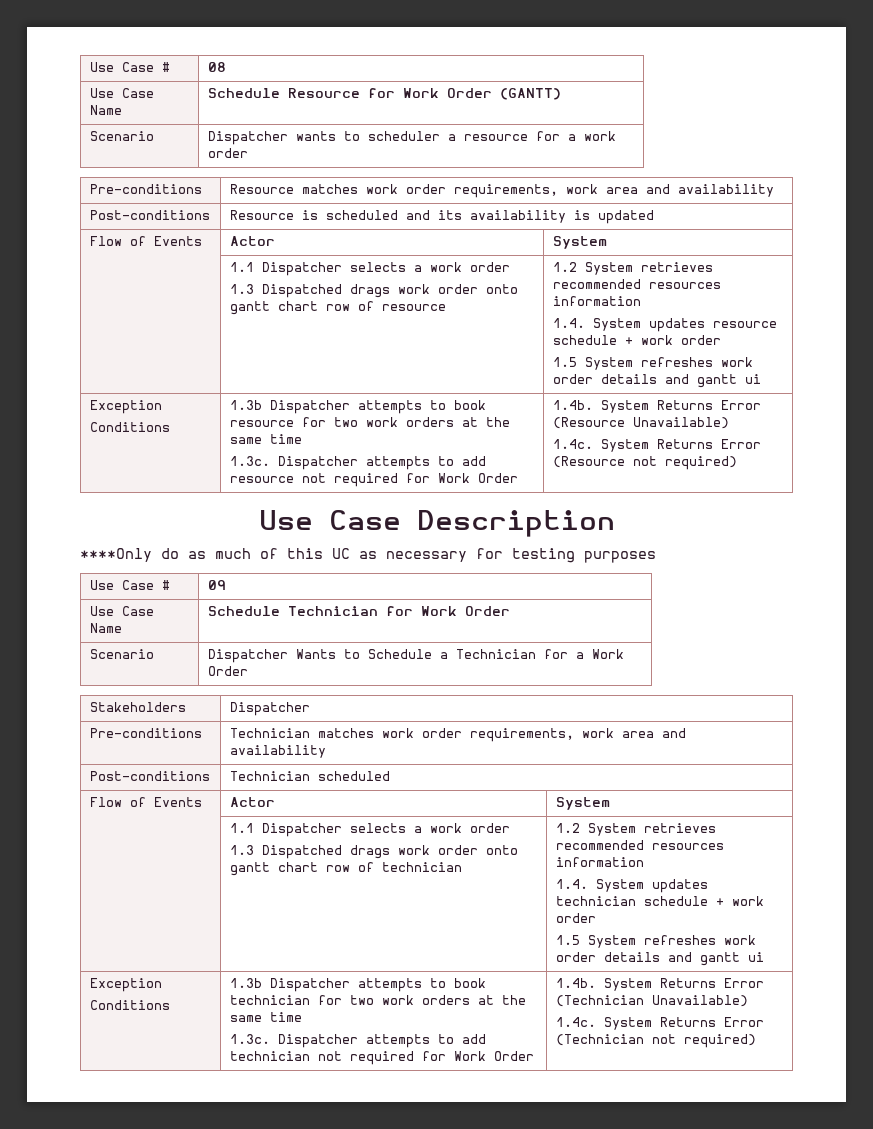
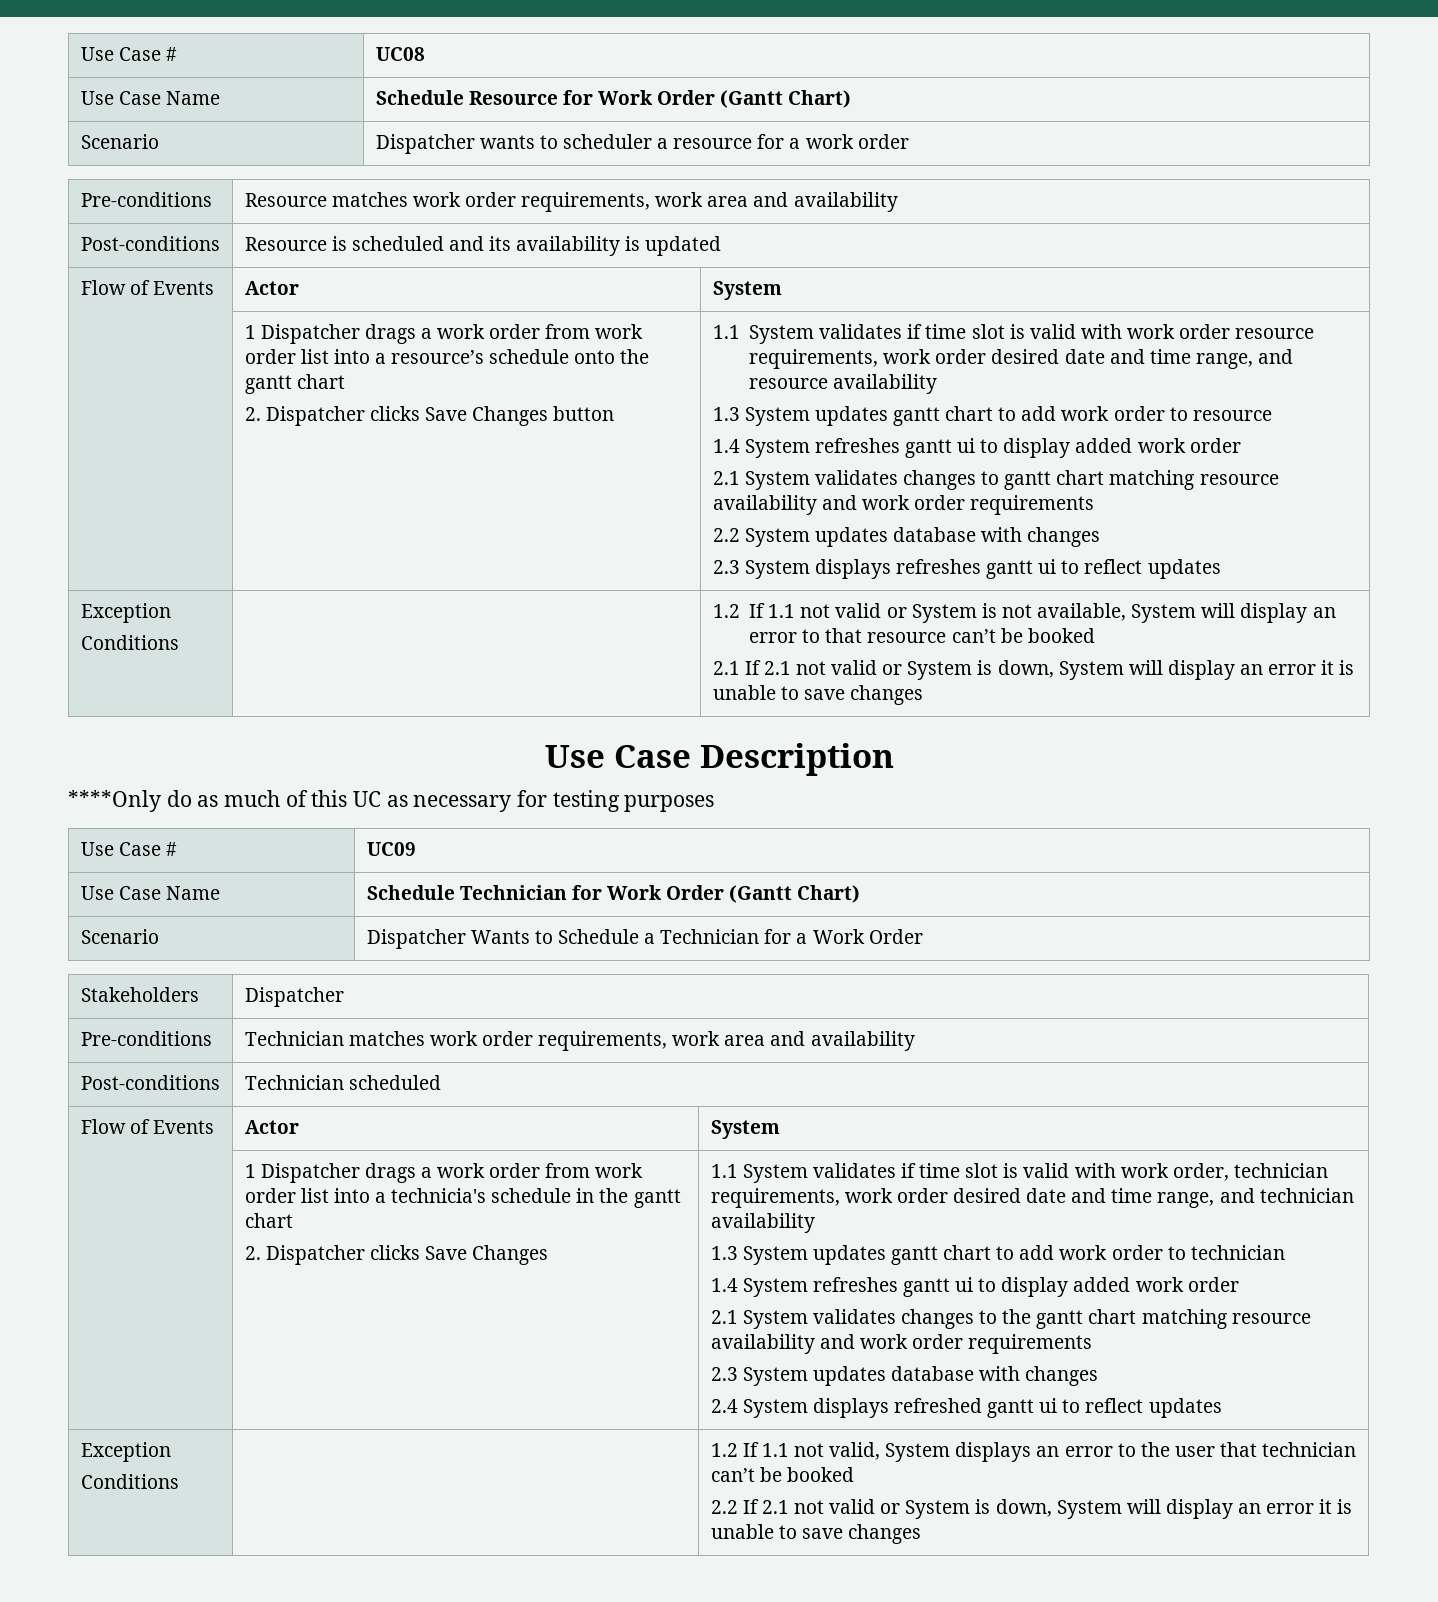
[89,62,170,72] [207,62,226,72] Use Case # | 08 -> [80,47,177,61] [375,47,425,61] Use Case # | UC08
[499,88,561,100] (GANTT) -> [720,90,852,108] (Gantt Chart)
[229,262,510,276] [229,284,518,298] [229,301,446,315] [552,262,713,275] [552,279,721,289] [552,296,641,306] [552,318,777,332] [552,335,721,345] [552,357,753,370] [552,374,761,388] [89,400,162,414] [89,422,170,432] [229,400,486,414] [229,417,510,427] [229,434,302,444] [229,456,486,470] [229,473,518,487] [552,400,761,413] [552,417,729,429] [552,439,761,452] [552,456,737,470] 1.1 Dispatcher selects a work order // 1.3 Dispatched drags work order onto gantt chart row of resource | 1.2 System retrieves recommended resources information // 1.4. System updates resource schedule + work order // 1.5 System refreshes work order details and gantt ui // Exception // Conditions | 1.3b Dispatcher attempts to book resource for two work orders at the same time // 1.3c. Dispatcher attempts to add resource not required for Work Order | 1.4b. System Returns Error (Resource Unavailable) // 1.4c. System Returns Error (Resource not required) -> [244,324,644,344] [244,349,650,364] [244,374,345,394] [244,406,615,426] [712,324,1315,344] [748,349,1294,369] [748,374,938,394] [712,406,1272,426] [712,438,1241,458] [712,470,1279,490] [712,495,1095,515] [712,527,1101,547] [712,559,1221,579] [80,603,171,623] [80,635,179,650] [712,603,1336,623] [748,628,1095,643] [712,660,1355,680] [712,685,923,705] 1 Dispatcher drags a work order from work order list into a resource’s schedule onto the gantt chart // 2. Dispatcher clicks Save Changes button | 1.1 System validates if time slot is valid with work order resource requirements, work order desired date and time range, and resource availability // 1.3 System updates gantt chart to add work order to resource // 1.4 System refreshes gantt ui to display added work order // 2.1 System validates changes to gantt chart matching resource availability and work order requirements // 2.2 System updates database with changes // 2.3 System displays refreshes gantt ui to reflect updates // Exception // Conditions | | 1.2 If 1.1 not valid or System is not available, System will display an error to that resource can’t be booked // 2.1 If 2.1 not valid or System is down, System will display an error it is unable to save changes
[207,580,226,590] 09 -> [366,842,416,856] UC09
(510, 611) none -> [729,885,861,903] (Gantt Chart)
[229,823,510,837] [229,845,518,859] [229,862,462,876] [555,823,716,836] [555,840,724,850] [555,857,644,867] [555,879,708,893] [555,896,764,906] [555,913,596,923] [555,935,756,948] [555,952,764,966] [89,978,162,992] [89,1000,170,1010] [229,978,486,992] [229,995,526,1005] [229,1012,302,1022] [229,1034,486,1048] [229,1051,534,1065] [555,978,764,991] [555,995,748,1007] [555,1017,764,1030] [555,1034,756,1048] 1.1 Dispatcher selects a work order // 1.3 Dispatched drags work order onto gantt chart row of technician | 1.2 System retrieves recommended resources information // 1.4. System updates technician schedule + work order // 1.5 System refreshes work order details and gantt ui // Exception // Conditions | 1.3b Dispatcher attempts to book technician for two work orders at the same time // 1.3c. Dispatcher attempts to add technician not required for Work Order | 1.4b. System Returns Error (Technician Unavailable) // 1.4c. System Returns Error (Technician not required) -> [244,1163,644,1183] [244,1188,681,1208] [244,1213,293,1228] [244,1245,549,1265] [710,1163,1328,1183] [710,1188,1354,1208] [710,1213,815,1233] [710,1245,1285,1265] [710,1277,1239,1297] [710,1309,1311,1329] [710,1334,1093,1354] [710,1366,1099,1386] [710,1398,1222,1418] [80,1442,171,1462] [80,1474,179,1489] [710,1442,1357,1462] [710,1467,854,1482] [710,1499,1353,1519] [710,1524,921,1544] 1 Dispatcher drags a work order from work order list into a technicia's schedule in the gantt chart // 2. Dispatcher clicks Save Changes | 1.1 System validates if time slot is valid with work order, technician requirements, work order desired date and time range, and technician availability // 1.3 System updates gantt chart to add work order to technician // 1.4 System refreshes gantt ui to display added work order // 2.1 System validates changes to the gantt chart matching resource availability and work order requirements // 2.3 System updates database with changes // 2.4 System displays refreshed gantt ui to reflect updates // Exception // Conditions | | 1.2 If 1.1 not valid, System displays an error to the user that technician can’t be booked // 2.2 If 2.1 not valid or System is down, System will display an error it is unable to save changes

